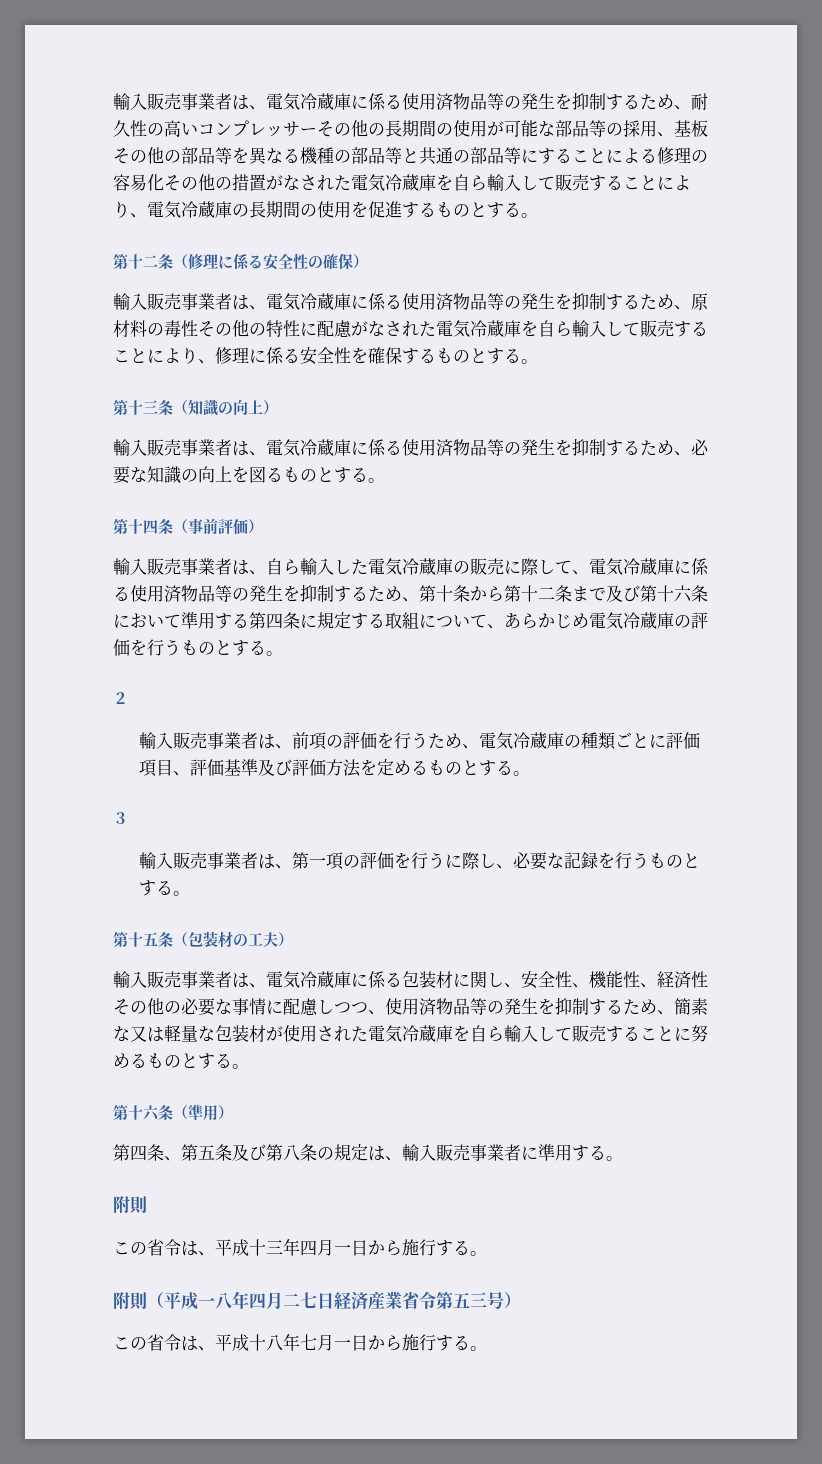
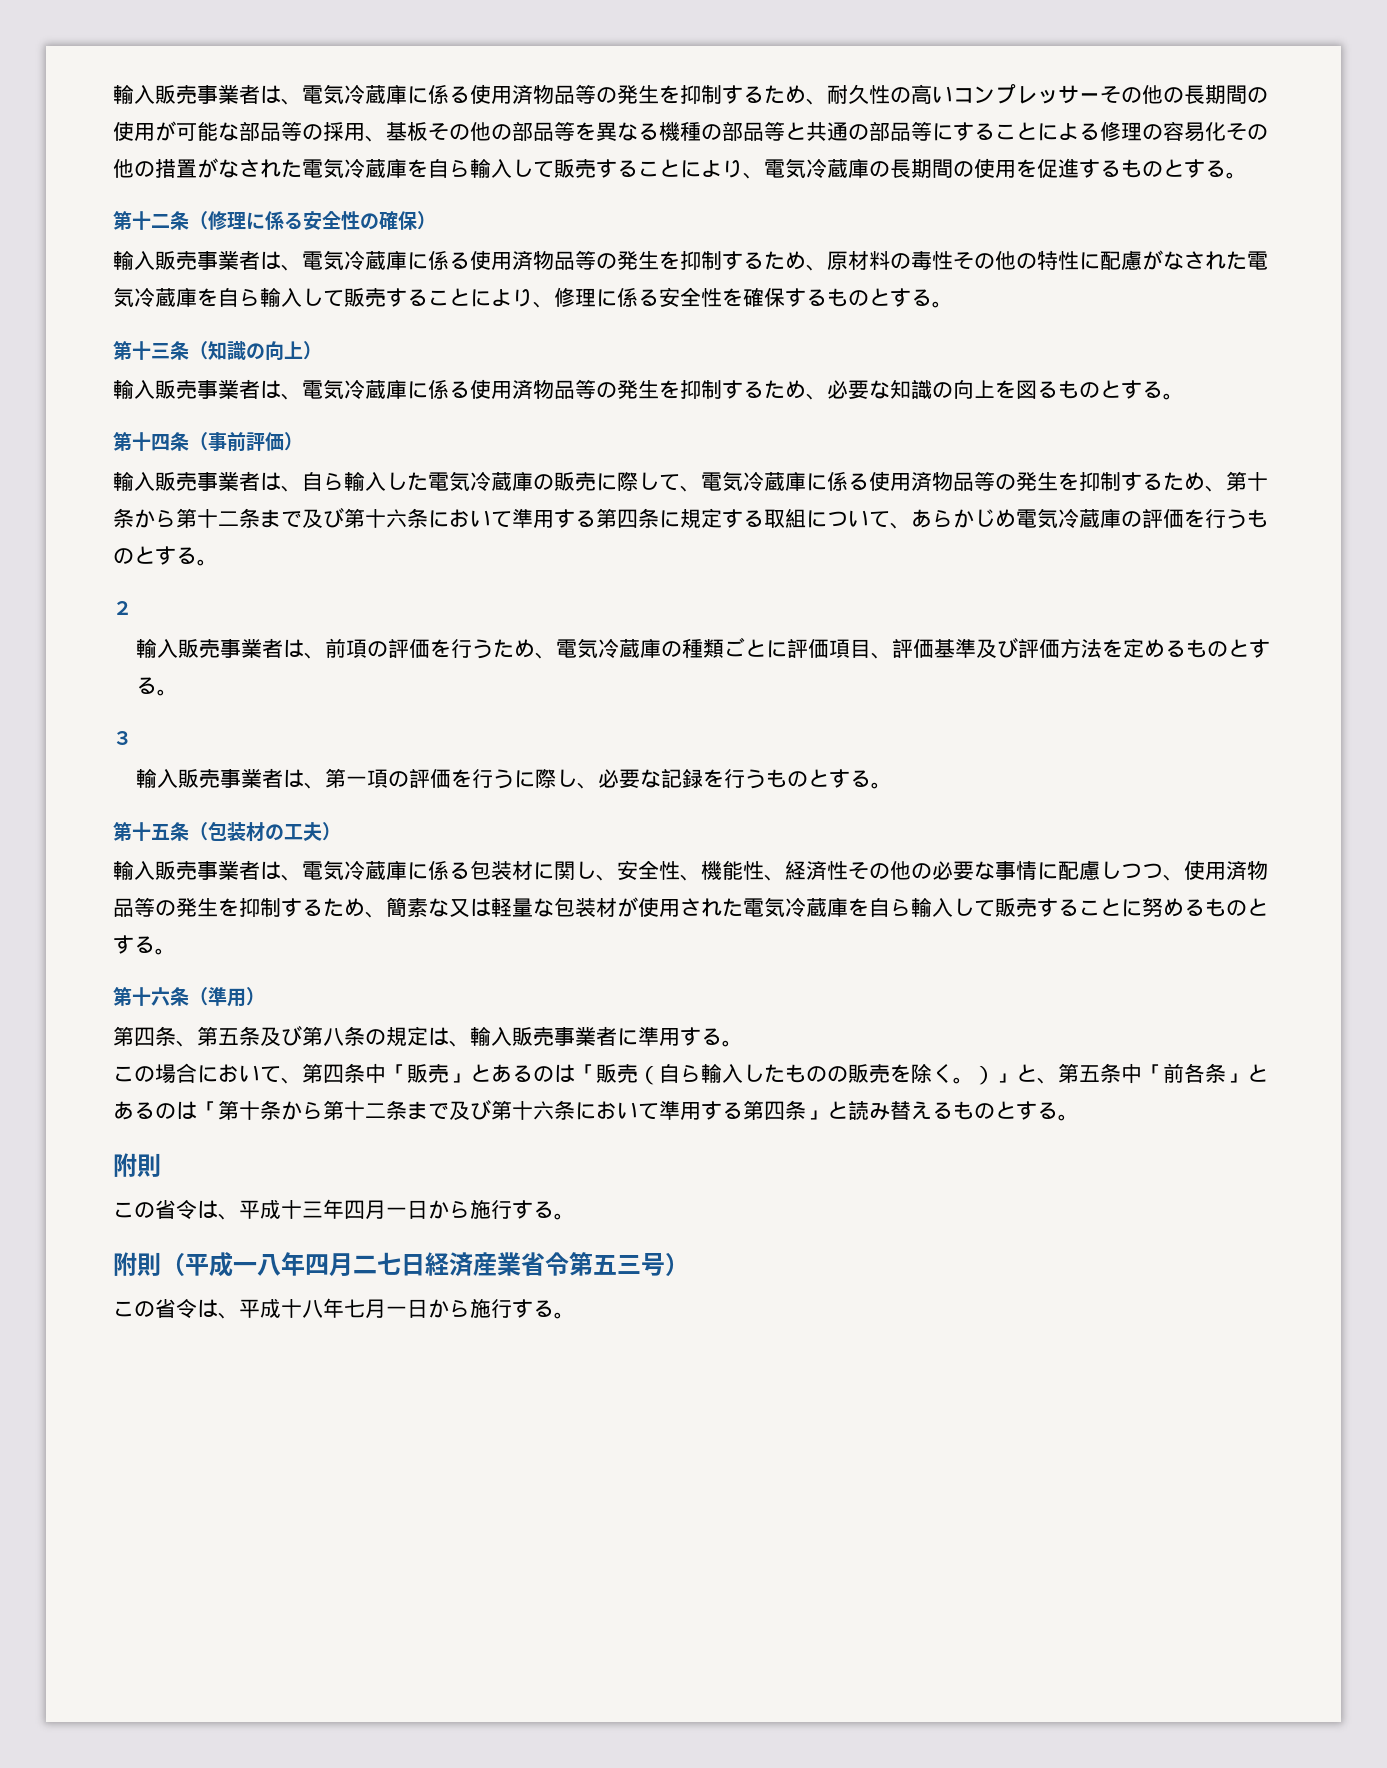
(623, 1158) none -> [113,1063,1268,1085] [113,1100,1079,1121] // この場合において、第四条中「販売」とあるのは「販売（自ら輸入したものの販売を除く。）」と、第五条中「前各条」とあるのは「第十条から第十二条まで及び第十六条において準用する第四条」と読み替えるものとする。

